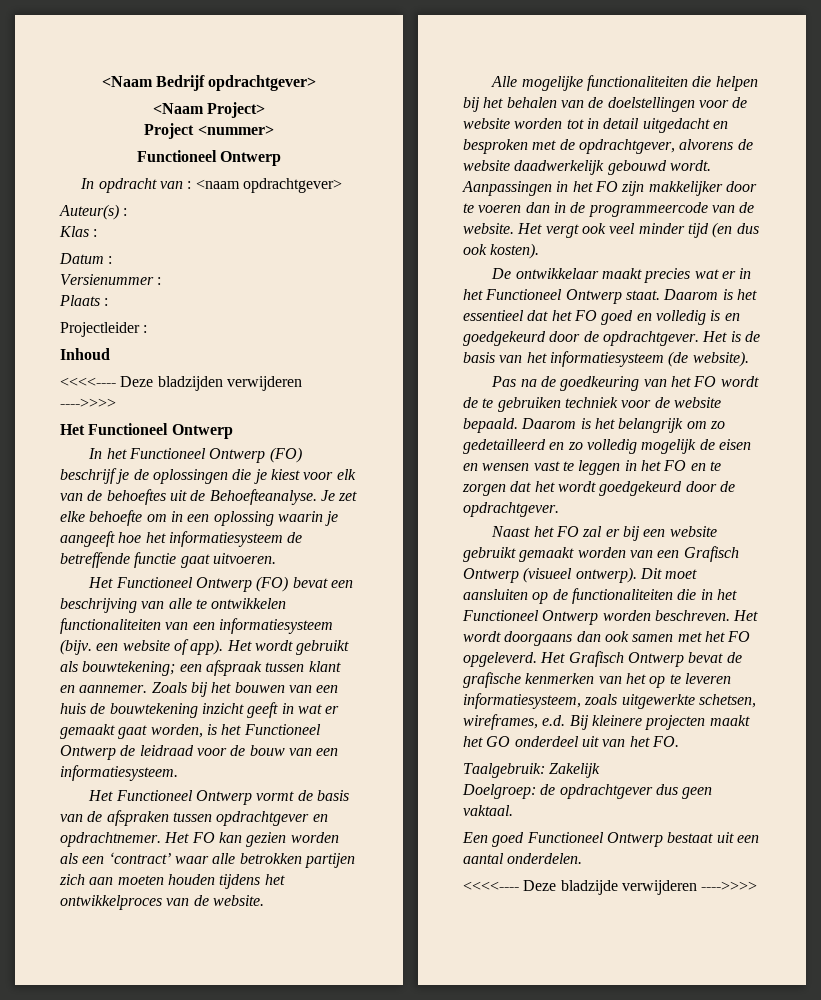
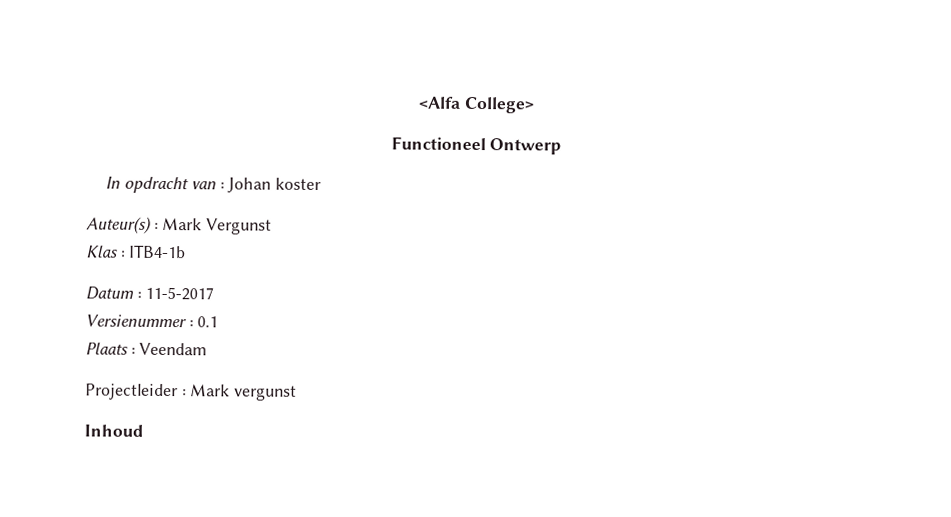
[101,75,317,91] [152,102,266,118] [144,123,274,139] <Naam Bedrijf opdrachtgever> // <Naam Project> // Project <nummer> -> [418,96,535,114] <Alfa College>
[195,178,342,193] <naam opdrachtgever> -> [227,177,321,193] Johan koster
(128, 212) none -> [162,217,273,235] Mark Vergunst
(98, 233) none -> [128,244,187,259] ITB4-1b
(113, 260) none -> [145,286,215,301] 11-5-2017
(162, 281) none -> [197,316,219,328] 0.1
(109, 302) none -> [139,342,208,356] Veendam
(148, 329) none -> [190,384,298,401] Mark vergunst
[60,376,302,391] [60,398,116,408] [60,423,233,439] [88,447,302,463] [60,468,356,484] [60,489,358,505] [60,510,339,526] [60,531,303,547] [60,552,276,568] [88,576,353,592] [60,598,287,613] [60,618,333,634] [60,639,350,655] [60,660,341,676] [60,682,339,697] [60,702,340,718] [60,724,321,739] [60,745,339,760] [60,765,178,781] [88,790,349,805] [60,810,328,826] [60,832,339,847] [60,852,355,868] [59,874,285,889] [60,895,264,910] [491,75,758,91] [463,97,748,112] [463,118,728,133] [463,139,753,154] [463,160,711,175] [462,181,757,196] [463,202,755,217] [463,222,759,238] [463,243,540,259] [491,268,752,283] [463,289,757,304] [463,310,740,325] [463,331,760,346] [463,351,749,367] [491,376,759,391] [463,397,721,412] [463,418,725,433] [463,439,751,454] [463,460,721,475] [462,481,735,496] [463,502,559,517] [491,526,717,541] [463,546,739,562] [463,567,698,583] [463,588,737,604] [462,610,759,625] [463,631,751,646] [463,651,742,667] [463,672,731,688] [463,693,756,709] [463,714,750,730] [463,736,679,747] [463,763,601,778] [462,784,713,799] [463,805,513,816] [462,832,759,847] [463,853,583,864] [463,880,758,895] // <<<<---- Deze bladzijden verwijderen ---->>>> // Het Functioneel Ontwerp // In het Functioneel Ontwerp (FO) beschrijf je de oplossingen die je kiest voor elk van de behoeftes uit de Behoefteanalyse. Je zet elke behoefte om in een oplossing waarin je aangeeft hoe het informatiesysteem de betreffende functie gaat uitvoeren. // Het Functioneel Ontwerp (FO) bevat een beschrijving van alle te ontwikkelen functionaliteiten van een informatiesysteem (bijv. een website of app). Het wordt gebruikt als bouwtekening; een afspraak tussen klant en aannemer. Zoals bij het bouwen van een huis de bouwtekening inzicht geeft in wat er gemaakt gaat worden, is het Functioneel Ontwerp de leidraad voor de bouw van een informatiesysteem. // Het Functioneel Ontwerp vormt de basis van de afspraken tussen opdrachtgever en opdrachtnemer. Het FO kan gezien worden als een ‘contract’ waar alle betrokken partijen zich aan moeten houden tijdens het ontwikkelproces van de website. // Alle mogelijke functionaliteiten die helpen bij het behalen van de doelstellingen voor de website worden tot in detail uitgedacht en besproken met de opdrachtgever, alvorens de website daadwerkelijk gebouwd wordt. Aanpassingen in het FO zijn makkelijker door te voeren dan in de programmeercode van de website. Het vergt ook veel minder tijd (en dus ook kosten). // De ontwikkelaar maakt precies wat er in het Functioneel Ontwerp staat. Daarom is het essentieel dat het FO goed en volledig is en goedgekeurd door de opdrachtgever. Het is de basis van het informatiesysteem (de website). // Pas na de goedkeuring van het FO wordt de te gebruiken techniek voor de website bepaald. Daarom is het belangrijk om zo gedetailleerd en zo volledig mogelijk de eisen en wensen vast te leggen in het FO en te zorgen dat het wordt goedgekeurd door de opdrachtgever. // Naast het FO zal er bij een website gebruikt gemaakt worden van een Grafisch Ontwerp (visueel ontwerp). Dit moet aansluiten op de functionaliteiten die in het Functioneel Ontwerp worden beschreven. Het wordt doorgaans dan ook samen met het FO opgeleverd. Het Grafisch Ontwerp bevat de grafische kenmerken van het op te leveren informatiesysteem, zoals uitgewerkte schetsen, wireframes, e.d. Bij kleinere projecten maakt het GO onderdeel uit van het FO. // Taalgebruik: Zakelijk // Doelgroep: de opdrachtgever dus geen vaktaal. // Een goed Functioneel Ontwerp bestaat uit een aantal onderdelen. // <<<<---- Deze bladzijde verwijderen ---->>>> -> (143, 430) none

